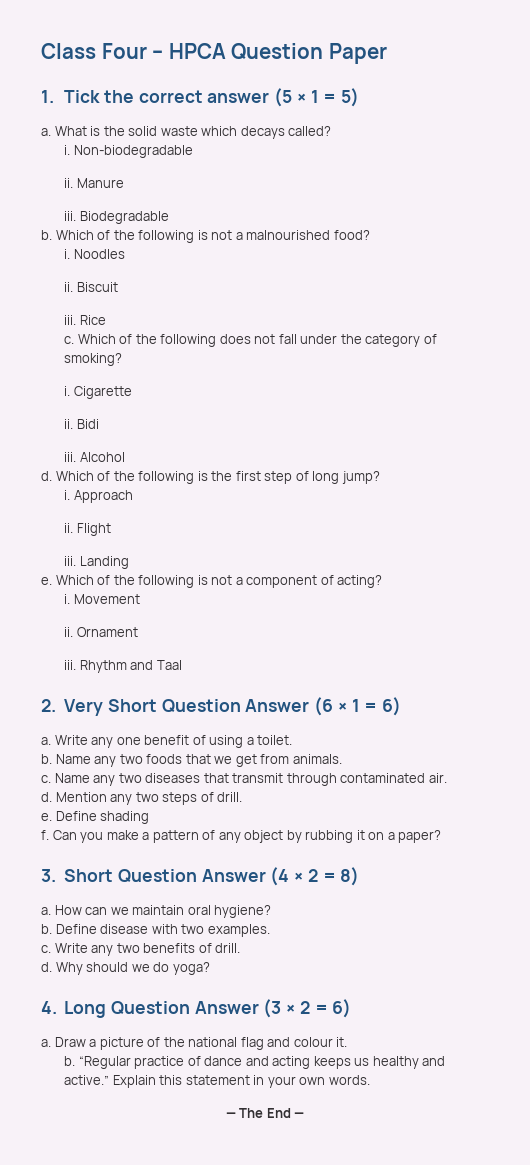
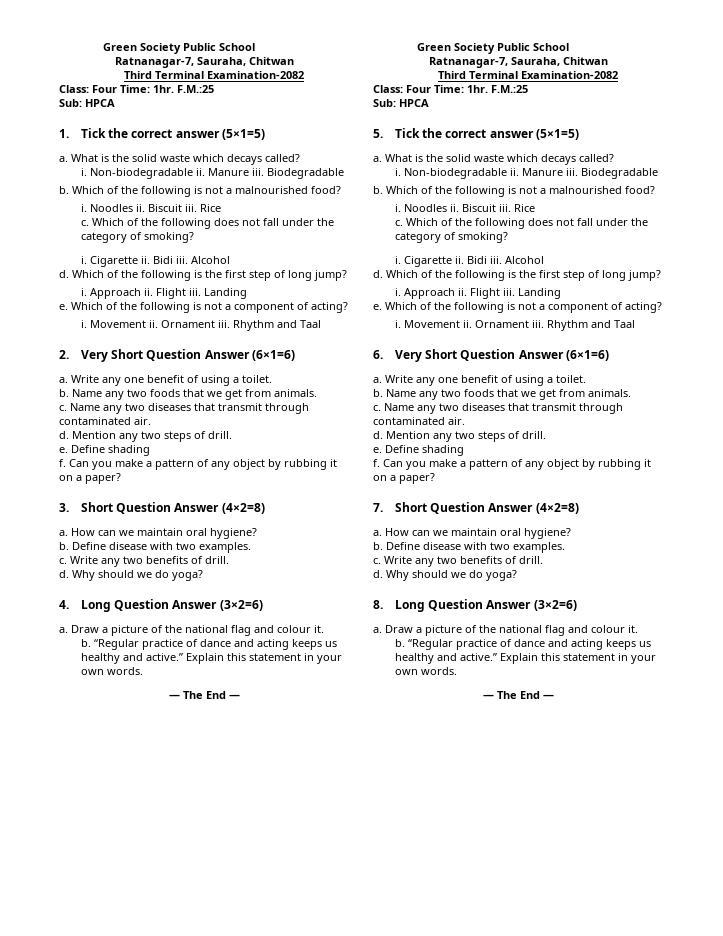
[41,43,387,64] Class Four – HPCA Question Paper -> [102,43,255,54] [115,57,294,68] [124,71,305,79] [59,85,214,93] [59,99,115,107] Green Society Public School // Ratnanagar-7, Sauraha, Chitwan // Third Terminal Examination-2082 // Class: Four Time: 1hr. F.M.:25 // Sub: HPCA
[274,88,359,107] (5 × 1 = 5) -> [221,129,265,140] (5×1=5)
[64,178,124,188] // ii. Manure // -> [195,168,249,176] ii. Manure
[64,282,118,292] // ii. Biscuit // -> [135,204,182,212] ii. Biscuit
[64,419,99,429] // ii. Bidi // -> [140,256,173,264] ii. Bidi
[64,523,111,536] // ii. Flight // -> [143,288,186,299] ii. Flight
[64,627,138,637] // ii. Ornament // -> [148,320,215,328] ii. Ornament
[314,697,401,716] (6 × 1 = 6) -> [251,350,295,361] (6×1=6)
[270,867,360,886] (4 × 2 = 8) -> [221,503,265,514] (4×2=8)
[263,999,352,1018] (3 × 2 = 6) -> [219,600,263,611] (3×2=6)
(305, 1115) none -> [416,43,569,54] [429,57,608,68] [438,71,619,79] [373,85,528,93] [373,99,429,107] [373,128,579,140] [373,154,614,165] [394,168,658,179] [373,186,655,197] [394,204,535,212] [394,218,648,229] [394,232,508,243] [394,256,544,267] [373,270,661,281] [394,288,561,299] [373,302,662,313] [394,320,635,331] [373,349,609,362] [373,375,586,386] [373,389,631,400] [373,403,623,414] [373,417,465,425] [373,431,546,442] [373,445,464,456] [373,459,651,470] [373,473,435,484] [373,502,579,514] [373,528,571,539] [373,542,565,553] [373,556,543,567] [373,570,517,581] [373,599,577,612] [373,625,638,636] [394,639,651,650] [394,653,656,664] [394,667,457,675] [483,691,554,699] // Green Society Public School // Ratnanagar-7, Sauraha, Chitwan // Third Terminal Examination-2082 // Class: Four Time: 1hr. F.M.:25 // Sub: HPCA // 5. Tick the correct answer (5×1=5) // a. What is the solid waste which decays called? // i. Non-biodegradable ii. Manure iii. Biodegradable // b. Which of the following is not a malnourished food? // i. Noodles ii. Biscuit iii. Rice // c. Which of the following does not fall under the category of smoking? // i. Cigarette ii. Bidi iii. Alcohol // d. Which of the following is the first step of long jump? // i. Approach ii. Flight iii. Landing // e. Which of the following is not a component of acting? // i. Movement ii. Ornament iii. Rhythm and Taal // 6. Very Short Question Answer (6×1=6) // a. Write any one benefit of using a toilet. // b. Name any two foods that we get from animals. // c. Name any two diseases that transmit through contaminated air. // d. Mention any two steps of drill. // e. Define shading // f. Can you make a pattern of any object by rubbing it on a paper? // 7. Short Question Answer (4×2=8) // a. How can we maintain oral hygiene? // b. Define disease with two examples. // c. Write any two benefits of drill. // d. Why should we do yoga? // 8. Long Question Answer (3×2=6) // a. Draw a picture of the national flag and colour it. // b. “Regular practice of dance and acting keeps us healthy and active.” Explain this statement in your own words. // — The End —

